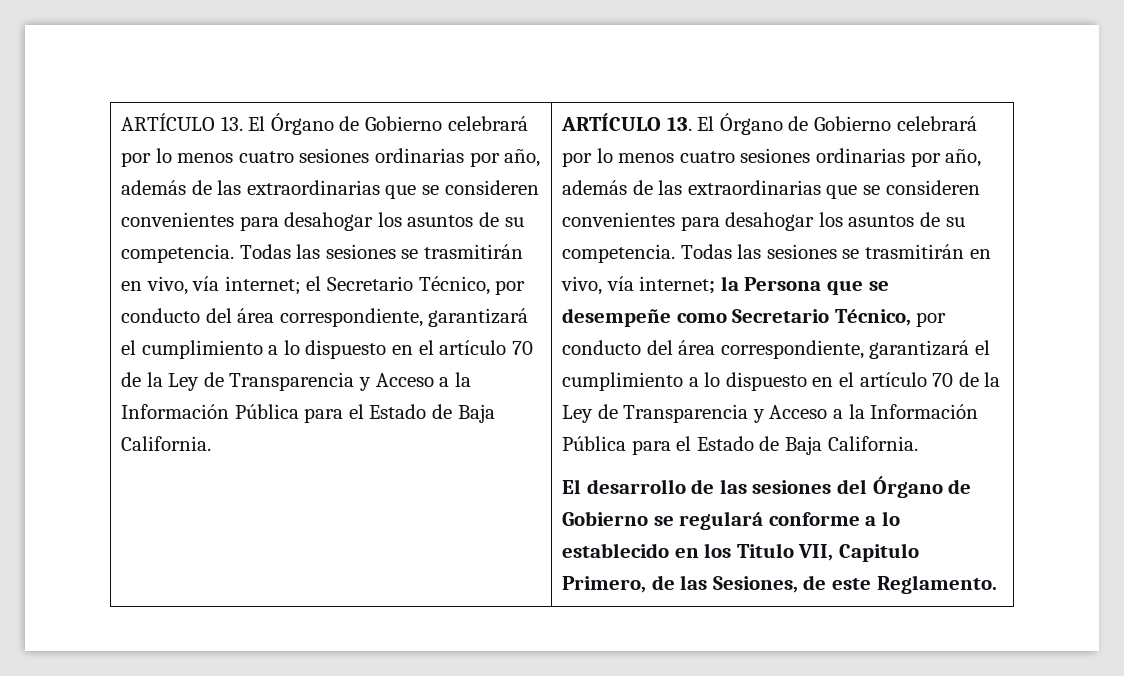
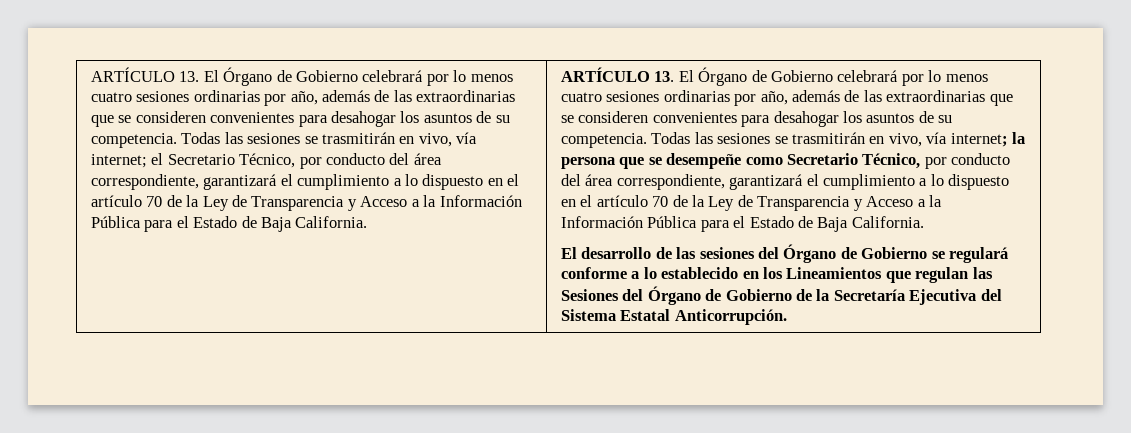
[744,277,822,291] Persona -> [560,157,615,169] persona
[736,543,919,562] [562,575,997,594] Titulo VII, Capitulo Primero, de las Sesiones, de este Reglamento. -> [786,267,993,283] [560,286,1002,305] [560,309,787,325] Lineamientos que regulan las Sesiones del Órgano de Gobierno de la Secretaría Ejecutiva del Sistema Estatal Anticorrupción.

